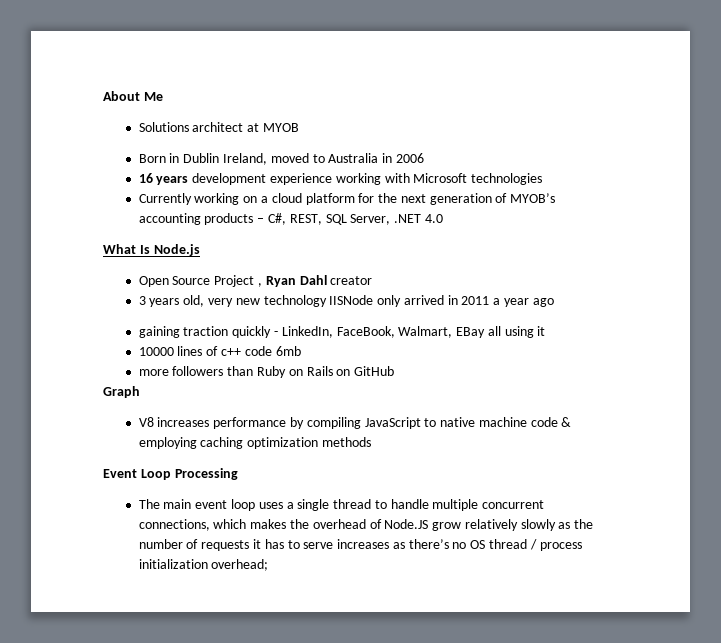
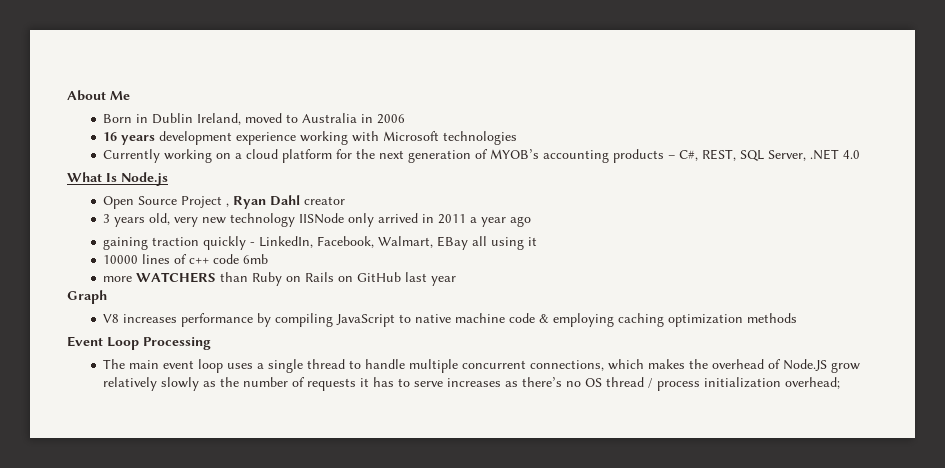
[138,122,300,132] // Solutions architect at MYOB -> (130, 95) none
[336,326,395,338] FaceBook, -> [317,236,375,248] Facebook,
[172,366,224,376] followers -> [136,272,217,283] WATCHERS
(395, 371) none -> [405,272,457,286] last year

